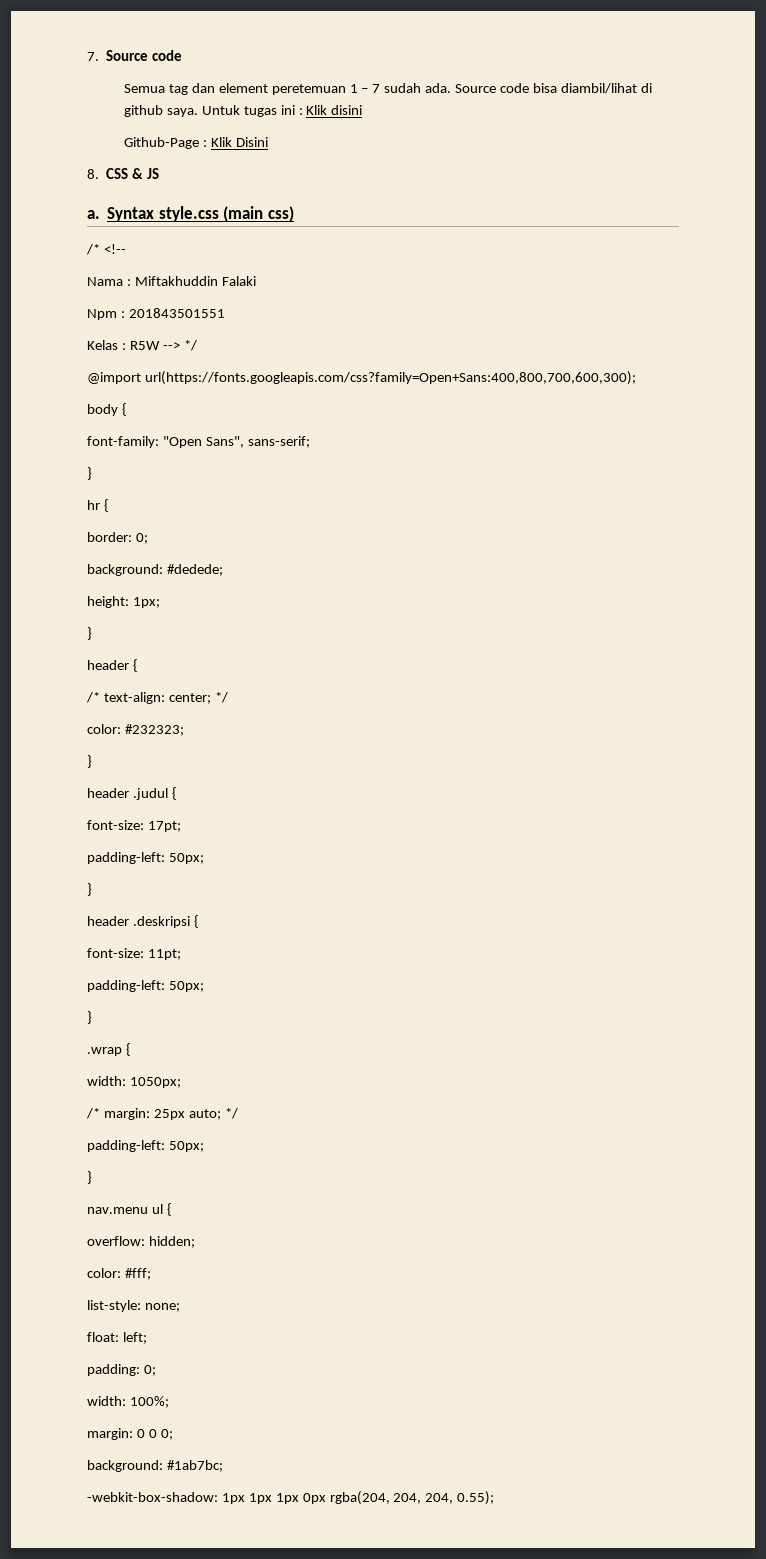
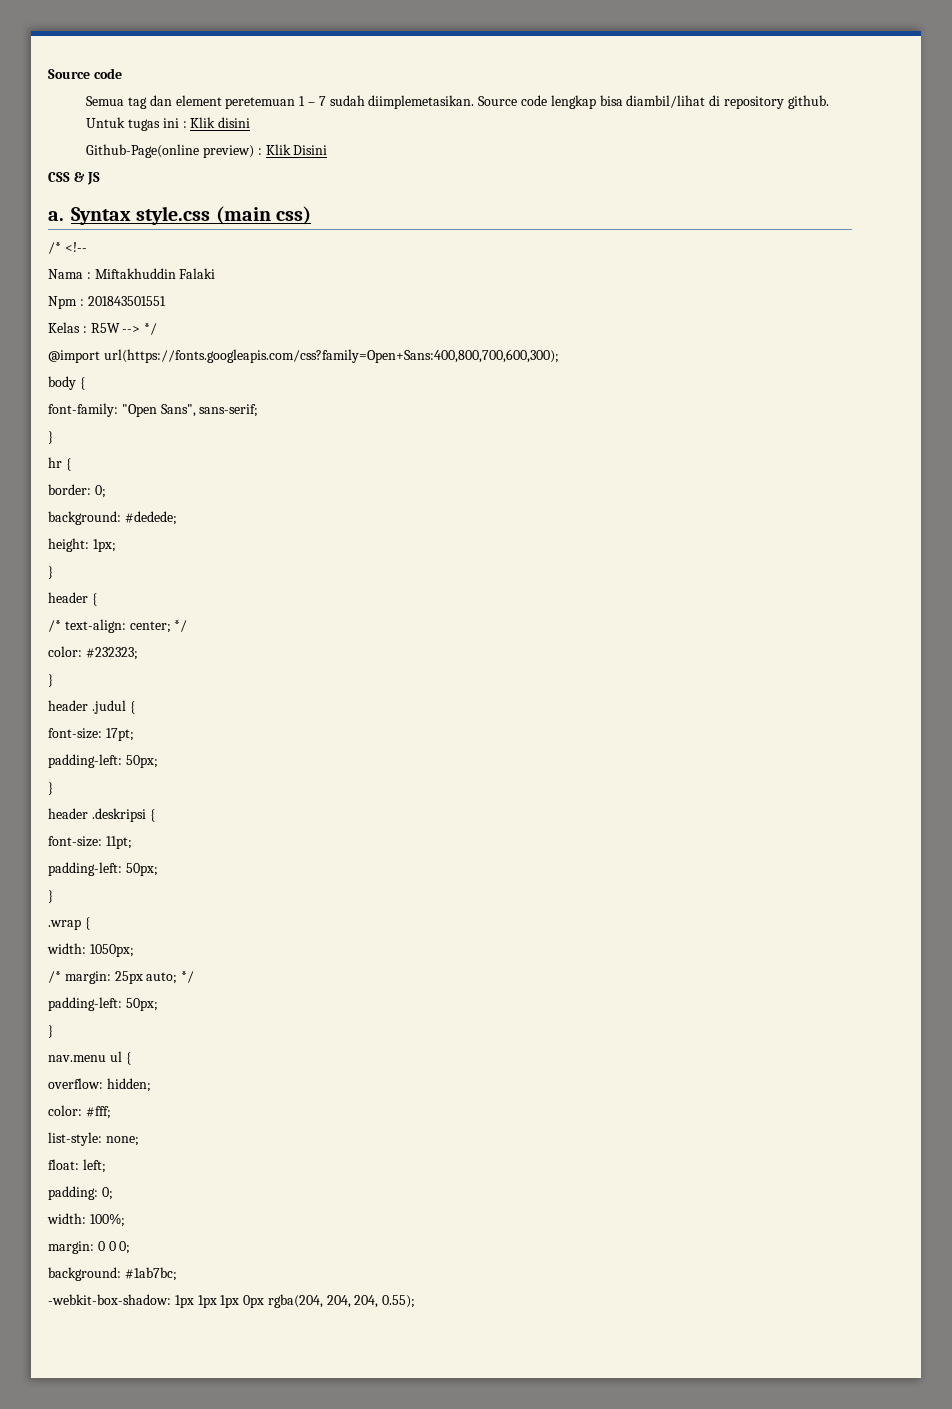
[87,52,99,61] 7. -> (48, 74) none
[425,83,529,93] ada. Source code -> [368,95,596,109] diimplemetasikan. Source code lengkap
[123,105,198,117] github saya. -> [723,95,829,109] repository github.
[123,137,199,149] Github-Page -> [86,144,255,158] Github-Page(online preview)
[87,169,99,179] 8. -> (328, 150) none

